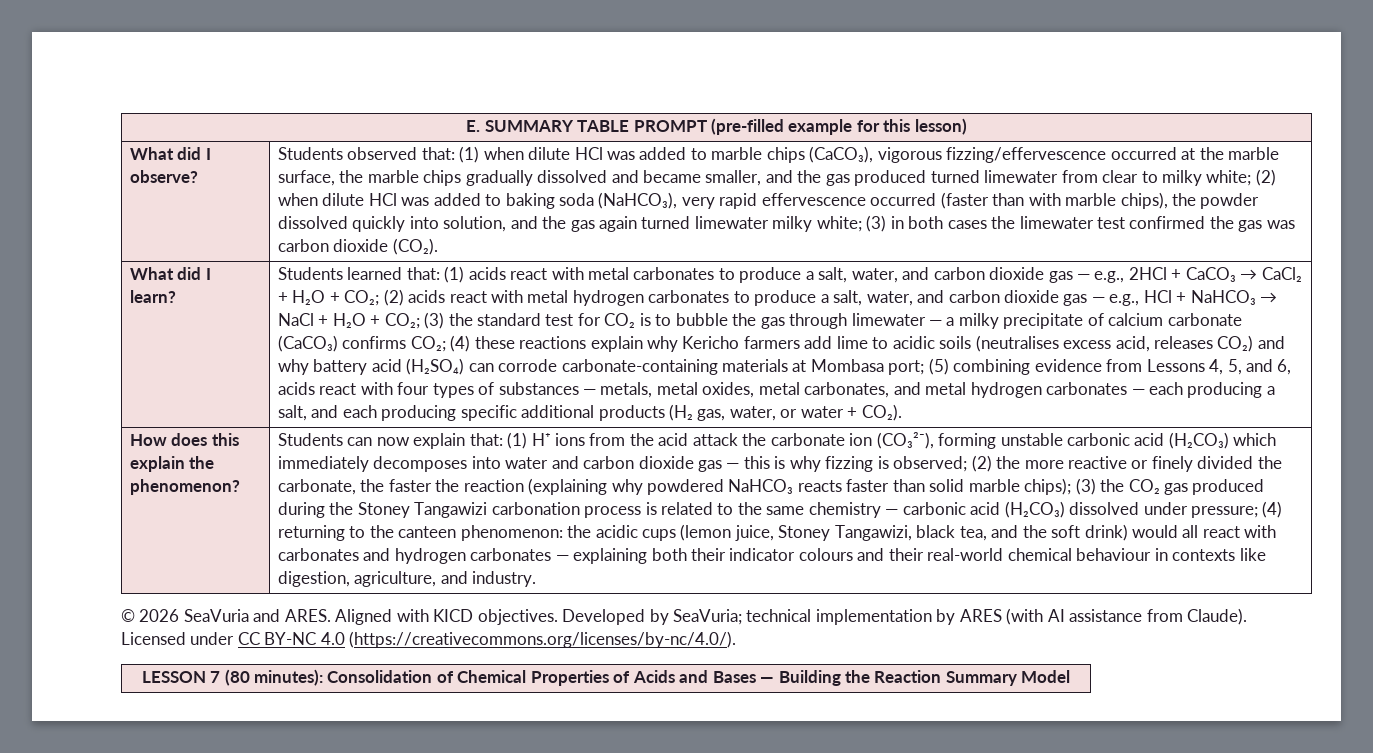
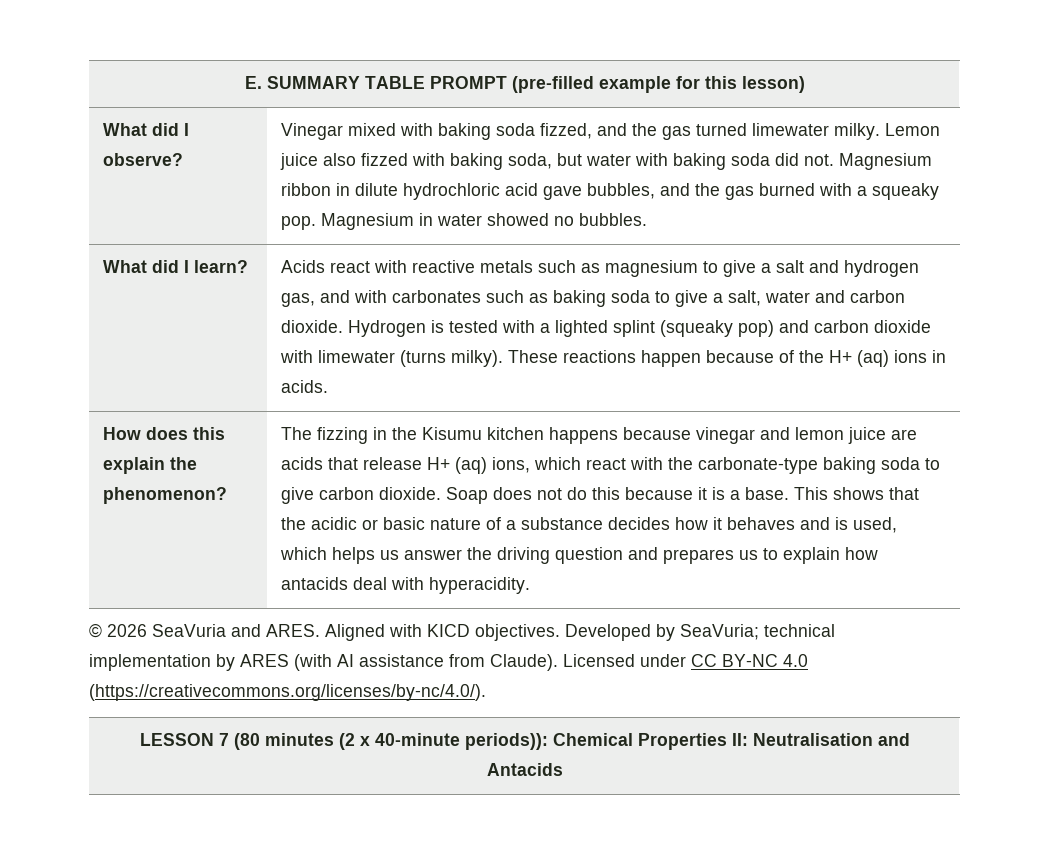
[277,146,1280,163] [277,169,1276,186] [277,192,1260,209] [277,215,1295,232] [277,238,438,255] [129,267,211,280] [129,290,176,303] [277,266,1302,283] [277,289,1278,306] [277,312,1242,329] [277,335,1285,352] [277,358,1292,375] [277,382,1275,398] [277,404,902,421] Students observed that: (1) when dilute HCl was added to marble chips (CaCO₃), vigorous fizzing/effervescence occurred at the marble surface, the marble chips gradually dissolved and became smaller, and the gas produced turned limewater from clear to milky white; (2) when dilute HCl was added to baking soda (NaHCO₃), very rapid effervescence occurred (faster than with marble chips), the powder dissolved quickly into solution, and the gas again turned limewater milky white; (3) in both cases the limewater test confirmed the gas was carbon dioxide (CO₂). // What did I learn? | Students learned that: (1) acids react with metal carbonates to produce a salt, water, and carbon dioxide gas — e.g., 2HCl + CaCO₃ → CaCl₂ + H₂O + CO₂; (2) acids react with metal hydrogen carbonates to produce a salt, water, and carbon dioxide gas — e.g., HCl + NaHCO₃ → NaCl + H₂O + CO₂; (3) the standard test for CO₂ is to bubble the gas through limewater — a milky precipitate of calcium carbonate (CaCO₃) confirms CO₂; (4) these reactions explain why Kericho farmers add lime to acidic soils (neutralises excess acid, releases CO₂) and why battery acid (H₂SO₄) can corrode carbonate-containing materials at Mombasa port; (5) combining evidence from Lessons 4, 5, and 6, acids react with four types of substances — metals, metal oxides, metal carbonates, and metal hydrogen carbonates — each producing a salt, and each producing specific additional products (H₂ gas, water, or water + CO₂). -> [280,123,940,140] [279,153,932,170] [280,183,939,200] [280,213,647,230] [102,260,248,273] [280,260,919,277] [280,290,905,307] [280,320,931,337] [279,350,946,367] [280,380,328,393] Vinegar mixed with baking soda fizzed, and the gas turned limewater milky. Lemon juice also fizzed with baking soda, but water with baking soda did not. Magnesium ribbon in dilute hydrochloric acid gave bubbles, and the gas burned with a squeaky pop. Magnesium in water showed no bubbles. // What did I learn? | Acids react with reactive metals such as magnesium to give a salt and hydrogen gas, and with carbonates such as baking soda to give a salt, water and carbon dioxide. Hydrogen is tested with a lighted splint (squeaky pop) and carbon dioxide with limewater (turns milky). These reactions happen because of the H+ (aq) ions in acids.
[277,432,1277,449] [277,455,1282,472] [277,478,1265,495] [277,501,1283,518] [277,524,1277,541] [277,548,1266,564] [277,571,537,587] Students can now explain that: (1) H⁺ ions from the acid attack the carbonate ion (CO₃²⁻), forming unstable carbonic acid (H₂CO₃) which immediately decomposes into water and carbon dioxide gas — this is why fizzing is observed; (2) the more reactive or finely divided the carbonate, the faster the reaction (explaining why powdered NaHCO₃ reacts faster than solid marble chips); (3) the CO₂ gas produced during the Stoney Tangawizi carbonation process is related to the same chemistry — carbonic acid (H₂CO₃) dissolved under pressure; (4) returning to the canteen phenomenon: the acidic cups (lemon juice, Stoney Tangawizi, black tea, and the soft drink) would all react with carbonates and hydrogen carbonates — explaining both their indicator colours and their real-world chemical behaviour in contexts like digestion, agriculture, and industry. -> [280,427,917,444] [280,457,940,474] [280,487,919,504] [280,517,897,533] [279,547,878,564] [280,577,530,594] The fizzing in the Kisumu kitchen happens because vinegar and lemon juice are acids that release H+ (aq) ions, which react with the carbonate-type baking soda to give carbon dioxide. Soap does not do this because it is a base. This shows that the acidic or basic nature of a substance decides how it behaves and is used, which helps us answer the driving question and prepares us to explain how antacids deal with hyperacidity.
[253,669,1071,686] minutes): Consolidation of Chemical Properties of Acids and Bases — Building the Reaction Summary Model -> [264,733,910,750] [486,763,563,776] minutes (2 x 40-minute periods)): Chemical Properties II: Neutralisation and Antacids

